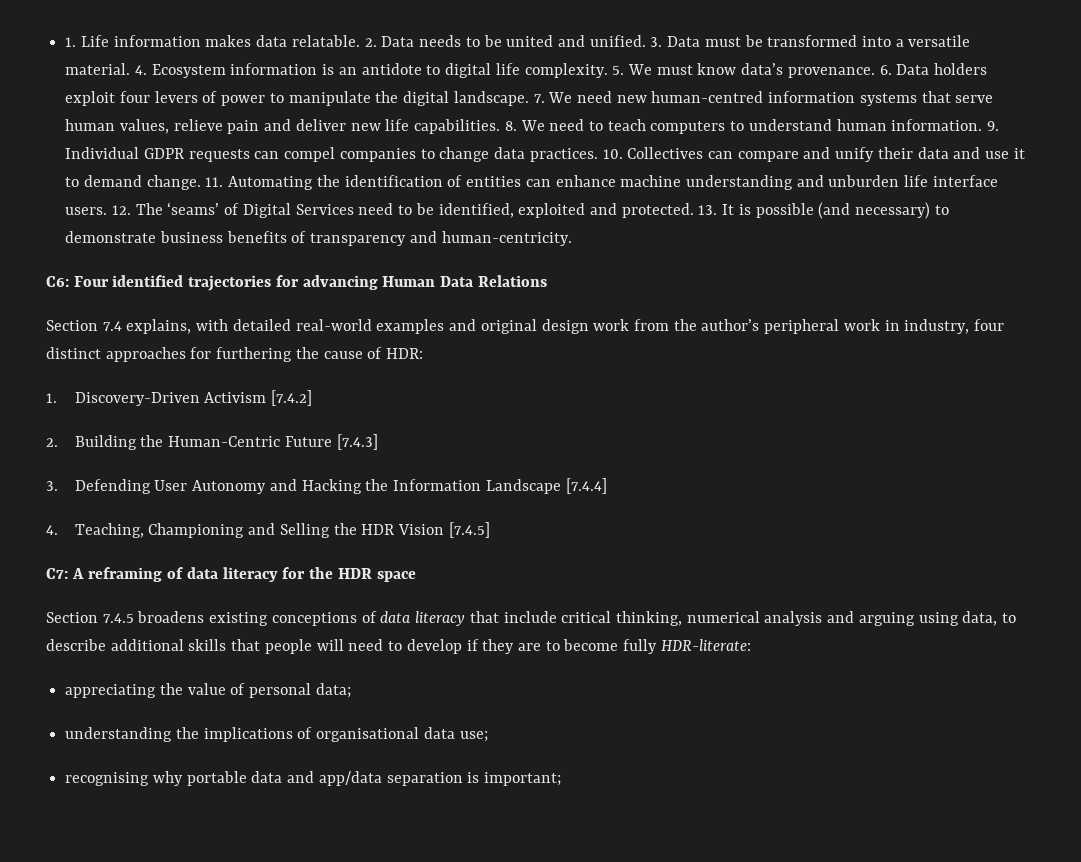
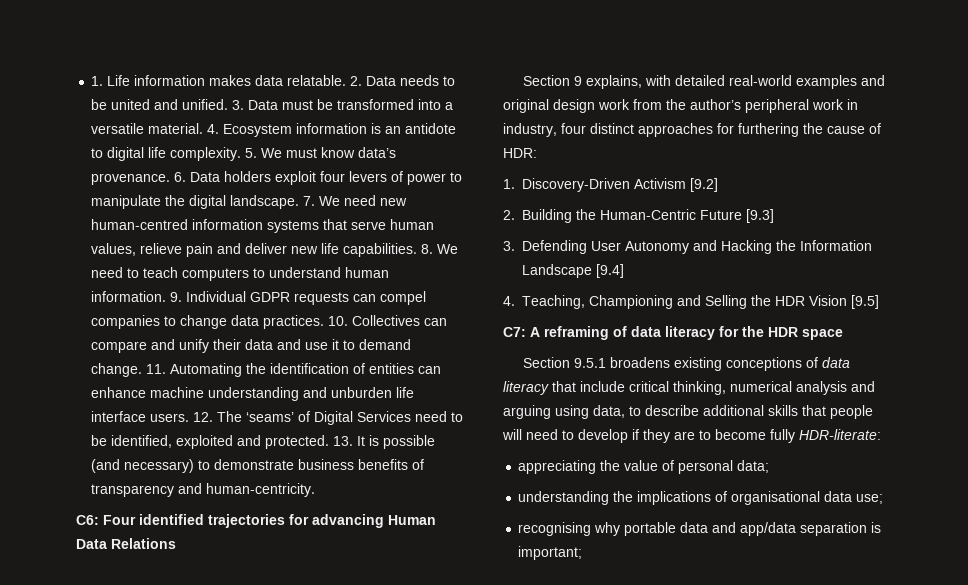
[102,321,122,331] 7.4 -> [573,76,582,86] 9
[271,390,313,406] [7.4.2] -> [690,178,718,192] [9.2]
[336,434,378,450] [7.4.3] -> [746,209,774,223] [9.3]
[565,478,607,494] [7.4.4] -> [596,264,624,278] [9.4]
[448,522,490,538] [7.4.5] -> [851,295,879,309] [9.5]
[102,613,134,623] 7.4.5 -> [573,358,606,368] 9.5.1

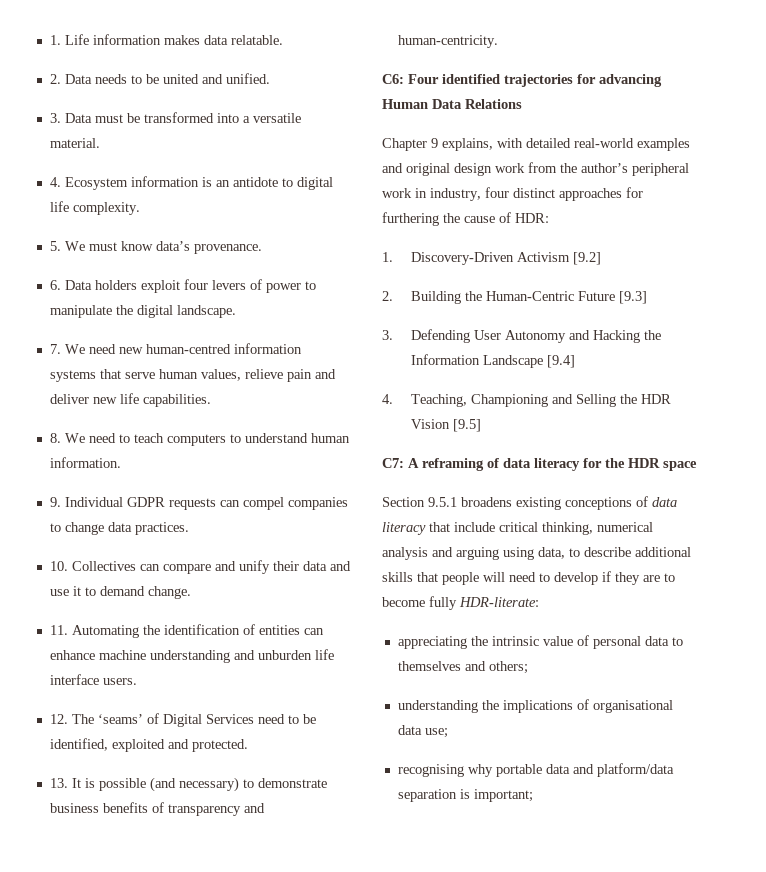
(347, 80) none -> (283, 40) //
(229, 104) none -> (270, 78) //
(204, 128) none -> (100, 143) //
(242, 154) none -> (140, 208) //
(171, 179) none -> (262, 249) //
(300, 202) none -> (236, 311) //
(418, 250) none -> (211, 400) //
(167, 296) none -> (121, 462) //
(325, 322) none -> (189, 528) //
(143, 370) none -> (191, 592) //
(190, 417) none -> (137, 681) //
(330, 442) none -> (248, 745) //
[522,75,570,86] Section -> [382,138,427,151] Chapter
(621, 465) none -> [491,636,539,646] intrinsic
[737,460,770,473] data; -> [644,636,683,646] [397,661,528,674] data to themselves and others;
[740,522,797,536] app/data -> [596,763,674,777] platform/data

